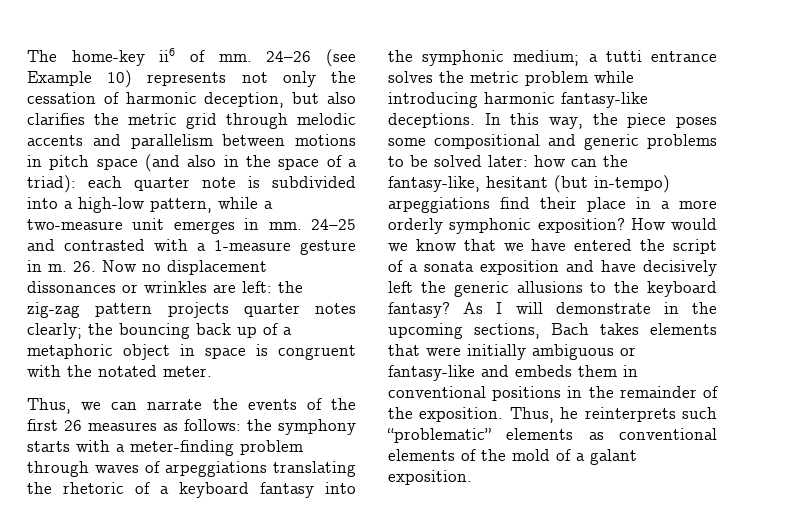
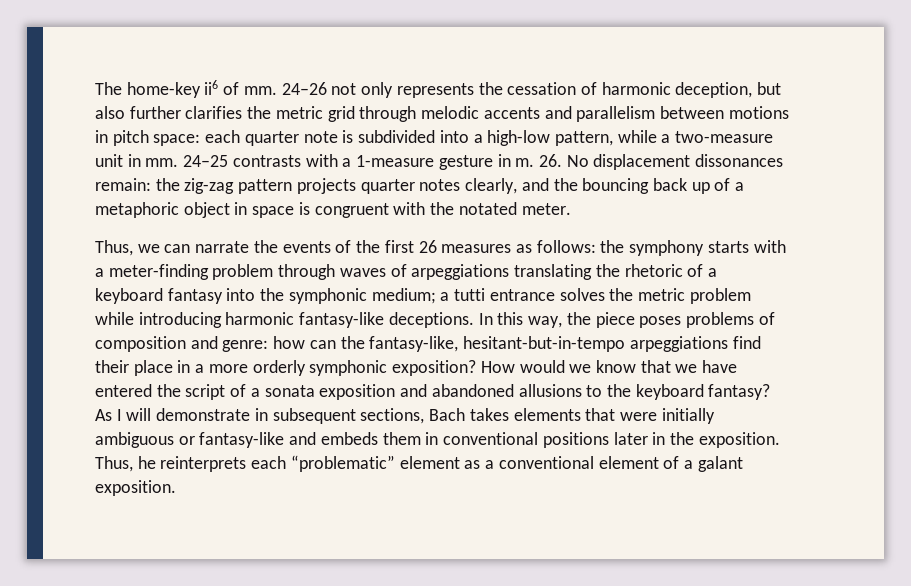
[325,49,356,67] [27,70,227,88] (see Example 10) represents -> (327, 88) none
(316, 79) none -> [396,83,474,98] represents
(356, 98) none -> [129,106,181,119] further
[96,154,357,172] [27,175,76,193] space (and also in the space of a triad): -> [153,134,201,146] space:
[173,221,235,234] emerges -> (123, 160) none
[27,239,145,251] and contrasted -> [232,155,301,167] contrasts
[102,260,267,275] [27,281,272,293] Now no displacement dissonances or wrinkles are left: -> [566,154,784,170] [95,178,151,191] No displacement dissonances remain:
[27,323,82,339] clearly; -> [465,178,549,194] clearly, and
[388,134,717,150] [388,155,528,167] some compositional and generic problems to be solved later: -> [685,312,775,328] [95,336,269,352] problems of composition and genre:
[486,175,670,193] hesitant (but in-tempo) -> [463,336,626,352] hesitant-but-in-tempo
[601,260,717,276] [388,281,509,297] have decisively left the generic -> [431,384,514,397] abandoned
[692,302,717,314] [388,323,463,339] the upcoming -> [272,408,356,424] subsequent
[567,386,718,398] [388,407,413,419] in the remainder of the -> [613,432,694,445] later in the
[682,407,717,419] [387,428,717,443] [388,449,550,461] such “problematic” elements as conventional elements of the mold -> [251,455,659,472] each “problematic” element as a conventional element

